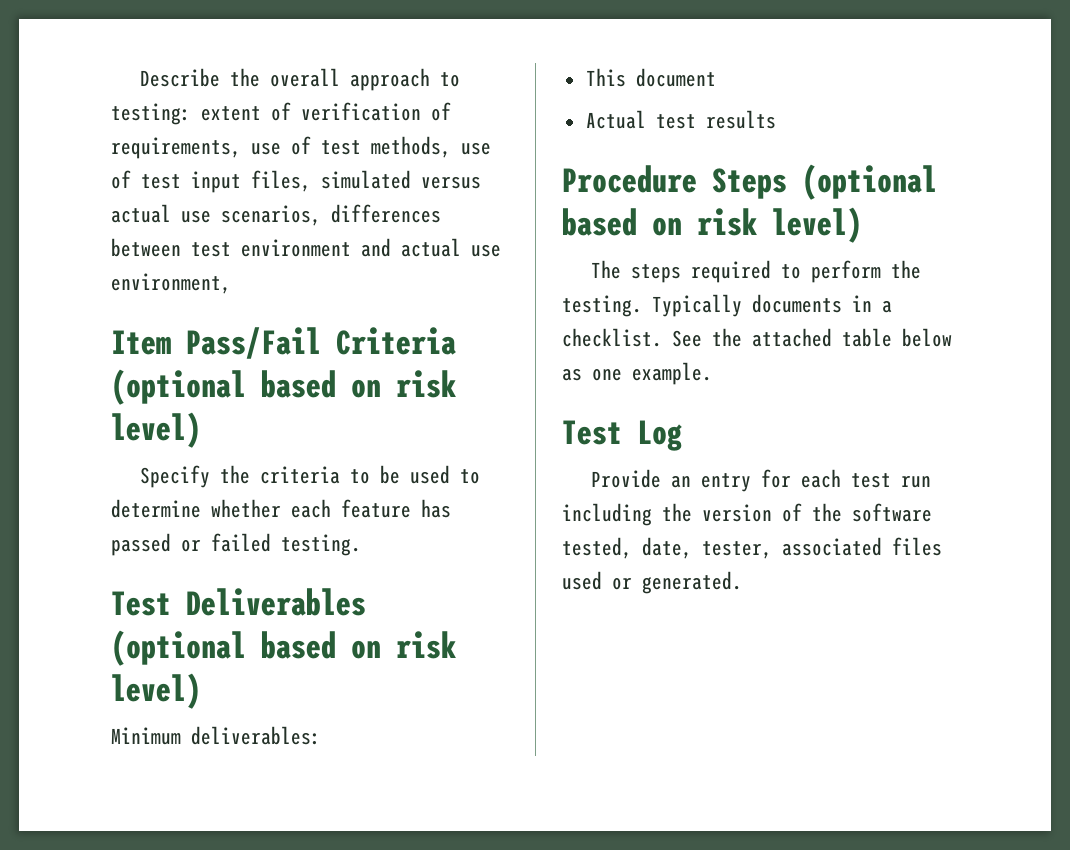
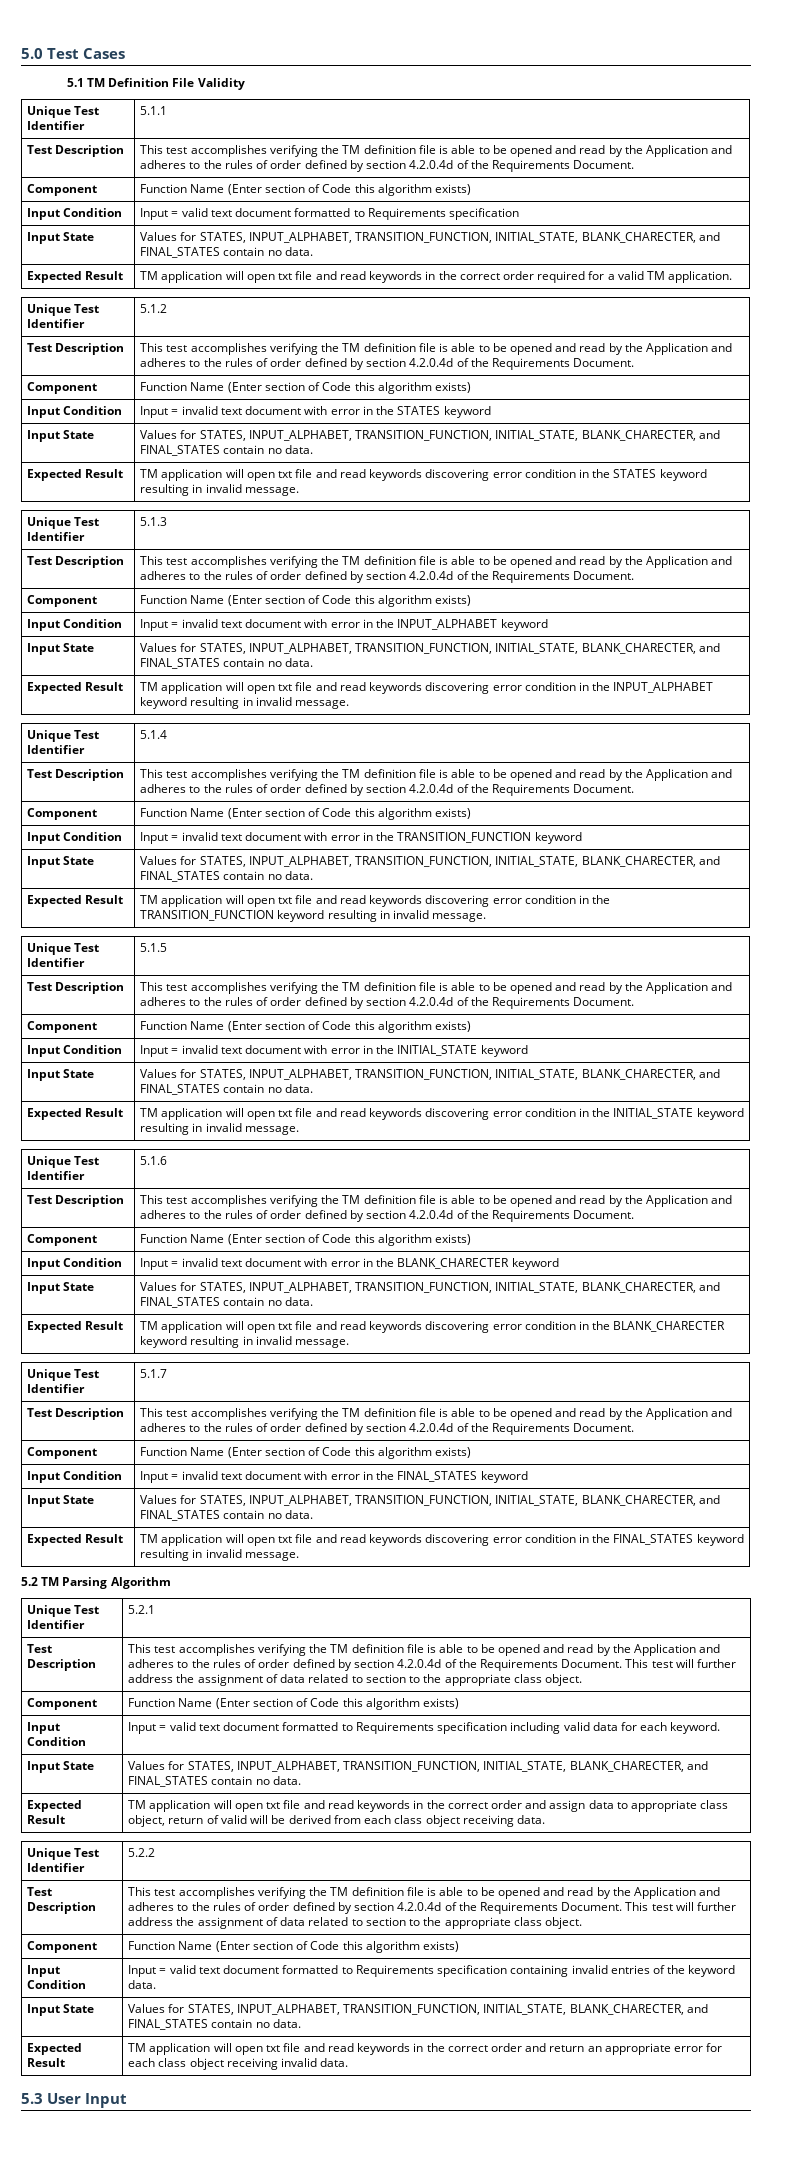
[139,68,460,91] [111,102,451,125] [111,136,491,159] [111,170,481,193] [111,204,441,226] [111,238,501,257] [111,273,231,294] [111,327,456,359] [111,369,456,405] [111,412,201,448] [139,465,480,488] [111,499,451,518] [111,533,361,556] [111,588,366,616] [111,630,456,666] [111,673,201,709] [111,726,321,745] [585,68,716,87] [585,110,776,129] [562,164,937,200] [562,207,862,243] [590,260,921,283] [562,294,892,317] [562,328,952,347] [562,362,712,385] [562,420,682,451] [590,469,931,492] [562,503,932,526] [562,537,942,559] [562,571,742,594] Describe the overall approach to testing: extent of verification of requirements, use of test methods, use of test input files, simulated versus actual use scenarios, differences between test environment and actual use environment, // Item Pass/Fail Criteria (optional based on risk level) // Specify the criteria to be used to determine whether each feature has passed or failed testing. // Test Deliverables (optional based on risk level) // Minimum deliverables: // This document // Actual test results // Procedure Steps (optional based on risk level) // The steps required to perform the testing. Typically documents in a checklist. See the attached table below as one example. // Test Log // Provide an entry for each test run including the version of the software tested, date, tester, associated files used or generated. -> [21,48,126,59] [66,78,245,90] [27,106,100,118] [27,121,86,130] [140,106,168,115] [27,145,125,157] [140,145,733,157] [140,160,635,172] [27,184,98,196] [140,184,472,196] [27,208,123,220] [140,208,520,220] [27,232,95,244] [140,232,720,243] [140,247,313,258] [27,271,124,283] [140,271,733,283] [27,304,100,316] [27,319,86,328] [140,304,168,313] [27,343,125,355] [140,343,733,355] [140,358,635,370] [27,382,98,394] [140,382,472,394] [27,406,123,418] [140,406,491,418] [27,430,95,442] [140,430,720,441] [140,445,313,456] [27,469,124,481] [140,469,707,481] [140,484,299,496] [27,517,100,529] [27,532,86,541] [140,517,168,526] [27,556,125,568] [140,556,733,568] [140,571,635,583] [27,595,98,607] [140,595,472,607] [27,619,123,631] [140,619,548,631] [27,643,95,655] [140,643,720,654] [140,658,313,669] [27,682,124,694] [140,682,714,694] [140,697,350,709] [27,730,100,742] [27,745,86,754] [140,730,168,739] [27,769,125,781] [140,769,733,781] [140,784,635,796] [27,808,98,820] [140,808,472,820] [27,832,123,844] [140,832,582,844] [27,856,95,868] [140,856,720,867] [140,871,313,882] [27,895,124,907] [140,895,611,907] [140,910,487,922] [27,943,100,955] [27,958,86,967] [140,943,168,952] [27,982,125,994] [140,982,733,994] [140,997,635,1009] [27,1021,98,1033] [140,1021,472,1033] [27,1045,123,1057] [140,1045,528,1057] [27,1069,95,1081] [140,1069,720,1080] [140,1084,313,1095] [27,1108,124,1120] [140,1108,744,1120] [140,1123,299,1135] [27,1156,100,1168] [27,1171,86,1180] [140,1156,168,1165] [27,1195,125,1207] [140,1195,733,1207] [140,1210,635,1222] [27,1234,98,1246] [140,1234,472,1246] [27,1258,123,1270] [140,1258,559,1270] [27,1282,95,1294] [140,1282,720,1293] [140,1297,313,1308] [27,1321,124,1333] [140,1321,726,1333] [140,1336,350,1348] [27,1369,100,1381] [27,1384,86,1393] [140,1369,168,1378] [27,1408,125,1420] [140,1408,733,1420] [140,1423,635,1435] [27,1447,98,1459] [140,1447,472,1459] [27,1471,123,1483] [140,1471,528,1483] [27,1495,95,1507] [140,1495,720,1506] [140,1510,313,1521] [27,1534,124,1546] [140,1534,744,1546] [140,1549,299,1561] [21,1577,171,1589] [27,1605,100,1617] [27,1620,86,1629] [128,1605,156,1614] [27,1644,53,1653] [27,1659,97,1671] [128,1644,721,1656] [128,1659,737,1671] [128,1674,582,1686] [27,1698,98,1710] [128,1698,460,1710] [27,1722,61,1734] [27,1737,87,1746] [128,1722,721,1734] [27,1761,95,1773] [128,1761,708,1772] [128,1776,301,1787] [27,1800,83,1812] [27,1815,66,1824] [128,1800,729,1812] [128,1815,545,1827] [27,1848,100,1860] [27,1863,86,1872] [128,1848,156,1857] [27,1887,53,1896] [27,1902,97,1914] [128,1887,721,1899] [128,1902,737,1914] [128,1917,582,1929] [27,1941,98,1953] [128,1941,460,1953] [27,1965,61,1977] [27,1980,87,1989] [128,1965,736,1977] [128,1980,157,1989] [27,2004,95,2016] [128,2004,708,2015] [128,2019,301,2030] [27,2043,83,2055] [27,2058,66,2067] [128,2043,723,2055] [128,2058,349,2070] [21,2093,128,2108] 5.0 Test Cases // 5.1 TM Definition File Validity // Unique Test Identifier | 5.1.1 // Test Description | This test accomplishes verifying the TM definition file is able to be opened and read by the Application and adheres to the rules of order defined by section 4.2.0.4d of the Requirements Document. // Component | Function Name (Enter section of Code this algorithm exists) // Input Condition | Input = valid text document formatted to Requirements specification // Input State | Values for STATES, INPUT_ALPHABET, TRANSITION_FUNCTION, INITIAL_STATE, BLANK_CHARECTER, and FINAL_STATES contain no data. // Expected Result | TM application will open txt file and read keywords in the correct order required for a valid TM application. // Unique Test Identifier | 5.1.2 // Test Description | This test accomplishes verifying the TM definition file is able to be opened and read by the Application and adheres to the rules of order defined by section 4.2.0.4d of the Requirements Document. // Component | Function Name (Enter section of Code this algorithm exists) // Input Condition | Input = invalid text document with error in the STATES keyword // Input State | Values for STATES, INPUT_ALPHABET, TRANSITION_FUNCTION, INITIAL_STATE, BLANK_CHARECTER, and FINAL_STATES contain no data. // Expected Result | TM application will open txt file and read keywords discovering error condition in the STATES keyword resulting in invalid message. // Unique Test Identifier | 5.1.3 // Test Description | This test accomplishes verifying the TM definition file is able to be opened and read by the Application and adheres to the rules of order defined by section 4.2.0.4d of the Requirements Document. // Component | Function Name (Enter section of Code this algorithm exists) // Input Condition | Input = invalid text document with error in the INPUT_ALPHABET keyword // Input State | Values for STATES, INPUT_ALPHABET, TRANSITION_FUNCTION, INITIAL_STATE, BLANK_CHARECTER, and FINAL_STATES contain no data. // Expected Result | TM application will open txt file and read keywords discovering error condition in the INPUT_ALPHABET keyword resulting in invalid message. // Unique Test Identifier | 5.1.4 // Test Description | This test accomplishes verifying the TM definition file is able to be opened and read by the Application and adheres to the rules of order defined by section 4.2.0.4d of the Requirements Document. // Component | Function Name (Enter section of Code this algorithm exists) // Input Condition | Input = invalid text document with error in the TRANSITION_FUNCTION keyword // Input State | Values for STATES, INPUT_ALPHABET, TRANSITION_FUNCTION, INITIAL_STATE, BLANK_CHARECTER, and FINAL_STATES contain no data. // Expected Result | TM application will open txt file and read keywords discovering error condition in the TRANSITION_FUNCTION keyword resulting in invalid message. // Unique Test Identifier | 5.1.5 // Test Description | This test accomplishes verifying the TM definition file is able to be opened and read by the Application and adheres to the rules of order defined by section 4.2.0.4d of the Requirements Document. // Component | Function Name (Enter section of Code this algorithm exists) // Input Condition | Input = invalid text document with error in the INITIAL_STATE keyword // Input State | Values for STATES, INPUT_ALPHABET, TRANSITION_FUNCTION, INITIAL_STATE, BLANK_CHARECTER, and FINAL_STATES contain no data. // Expected Result | TM application will open txt file and read keywords discovering error condition in the INITIAL_STATE keyword resulting in invalid message. // Unique Test Identifier | 5.1.6 // Test Description | This test accomplishes verifying the TM definition file is able to be opened and read by the Application and adheres to the rules of order defined by section 4.2.0.4d of the Requirements Document. // Component | Function Name (Enter section of Code this algorithm exists) // Input Condition | Input = invalid text document with error in the BLANK_CHARECTER keyword // Input State | Values for STATES, INPUT_ALPHABET, TRANSITION_FUNCTION, INITIAL_STATE, BLANK_CHARECTER, and FINAL_STATES contain no data. // Expected Result | TM application will open txt file and read keywords discovering error condition in the BLANK_CHARECTER keyword resulting in invalid message. // Unique Test Identifier | 5.1.7 // Test Description | This test accomplishes verifying the TM definition file is able to be opened and read by the Application and adheres to the rules of order defined by section 4.2.0.4d of the Requirements Document. // Component | Function Name (Enter section of Code this algorithm exists) // Input Condition | Input = invalid text document with error in the FINAL_STATES keyword // Input State | Values for STATES, INPUT_ALPHABET, TRANSITION_FUNCTION, INITIAL_STATE, BLANK_CHARECTER, and FINAL_STATES contain no data. // Expected Result | TM application will open txt file and read keywords discovering error condition in the FINAL_STATES keyword resulting in invalid message. // 5.2 TM Parsing Algorithm // Unique Test Identifier | 5.2.1 // Test Description | This test accomplishes verifying the TM definition file is able to be opened and read by the Application and adheres to the rules of order defined by section 4.2.0.4d of the Requirements Document. This test will further address the assignment of data related to section to the appropriate class object. // Component | Function Name (Enter section of Code this algorithm exists) // Input Condition | Input = valid text document formatted to Requirements specification including valid data for each keyword. // Input State | Values for STATES, INPUT_ALPHABET, TRANSITION_FUNCTION, INITIAL_STATE, BLANK_CHARECTER, and FINAL_STATES contain no data. // Expected Result | TM application will open txt file and read keywords in the correct order and assign data to appropriate class object, return of valid will be derived from each class object receiving data. // Unique Test Identifier | 5.2.2 // Test Description | This test accomplishes verifying the TM definition file is able to be opened and read by the Application and adheres to the rules of order defined by section 4.2.0.4d of the Requirements Document. This test will further address the assignment of data related to section to the appropriate class object. // Component | Function Name (Enter section of Code this algorithm exists) // Input Condition | Input = valid text document formatted to Requirements specification containing invalid entries of the keyword data. // Input State | Values for STATES, INPUT_ALPHABET, TRANSITION_FUNCTION, INITIAL_STATE, BLANK_CHARECTER, and FINAL_STATES contain no data. // Expected Result | TM application will open txt file and read keywords in the correct order and return an appropriate error for each class object receiving invalid data. // 5.3 User Input

